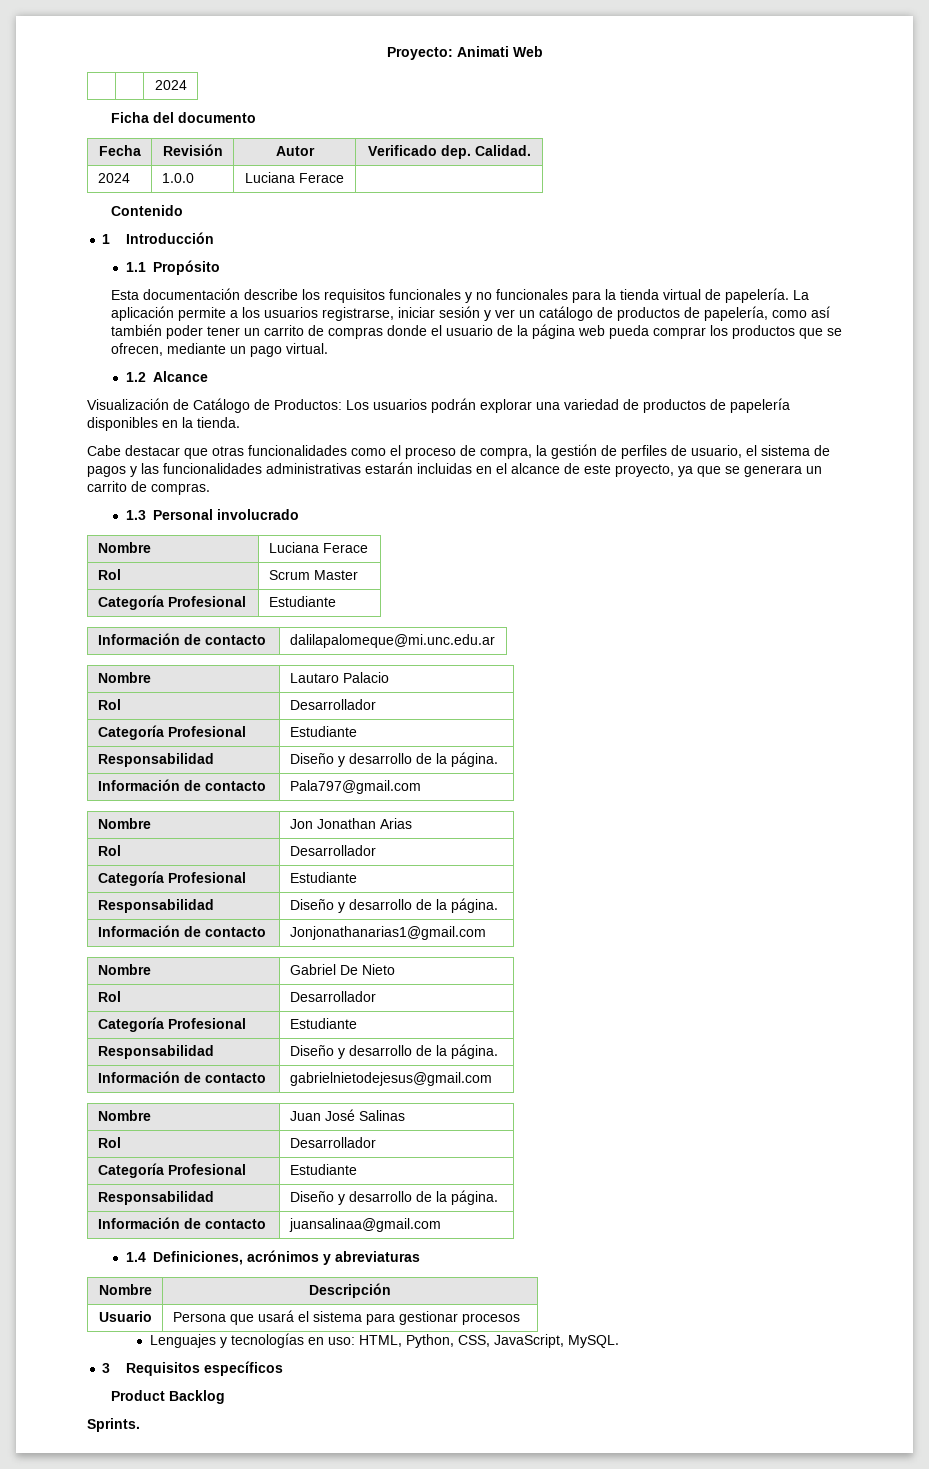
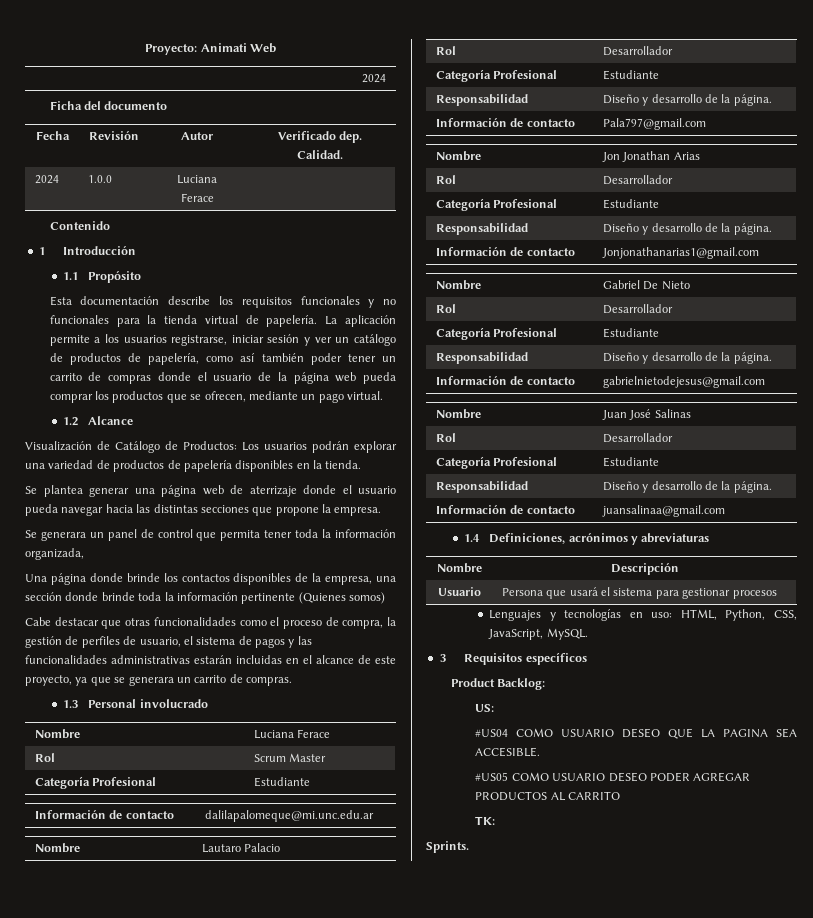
(240, 422) none -> [25,485,396,497] [25,504,382,516] [25,529,397,541] [25,548,84,560] [25,573,396,585] [25,592,385,604] // Se plantea generar una página web de aterrizaje donde el usuario pueda navegar hacia las distintas secciones que propone la empresa. // Se generara un panel de control que permita tener toda la información organizada, // Una página donde brinde los contactos disponibles de la empresa, una sección donde brinde toda la información pertinente (Quienes somos)
[168,1390,225,1404] Backlog -> [497,678,546,690] [475,704,495,712] [475,728,797,739] [475,747,541,757] [475,772,751,782] [475,791,621,801] [475,816,496,825] Backlog: // US: // #US04 COMO USUARIO DESEO QUE LA PAGINA SEA ACCESIBLE. // #US05 COMO USUARIO DESEO PODER AGREGAR PRODUCTOS AL CARRITO // TK:

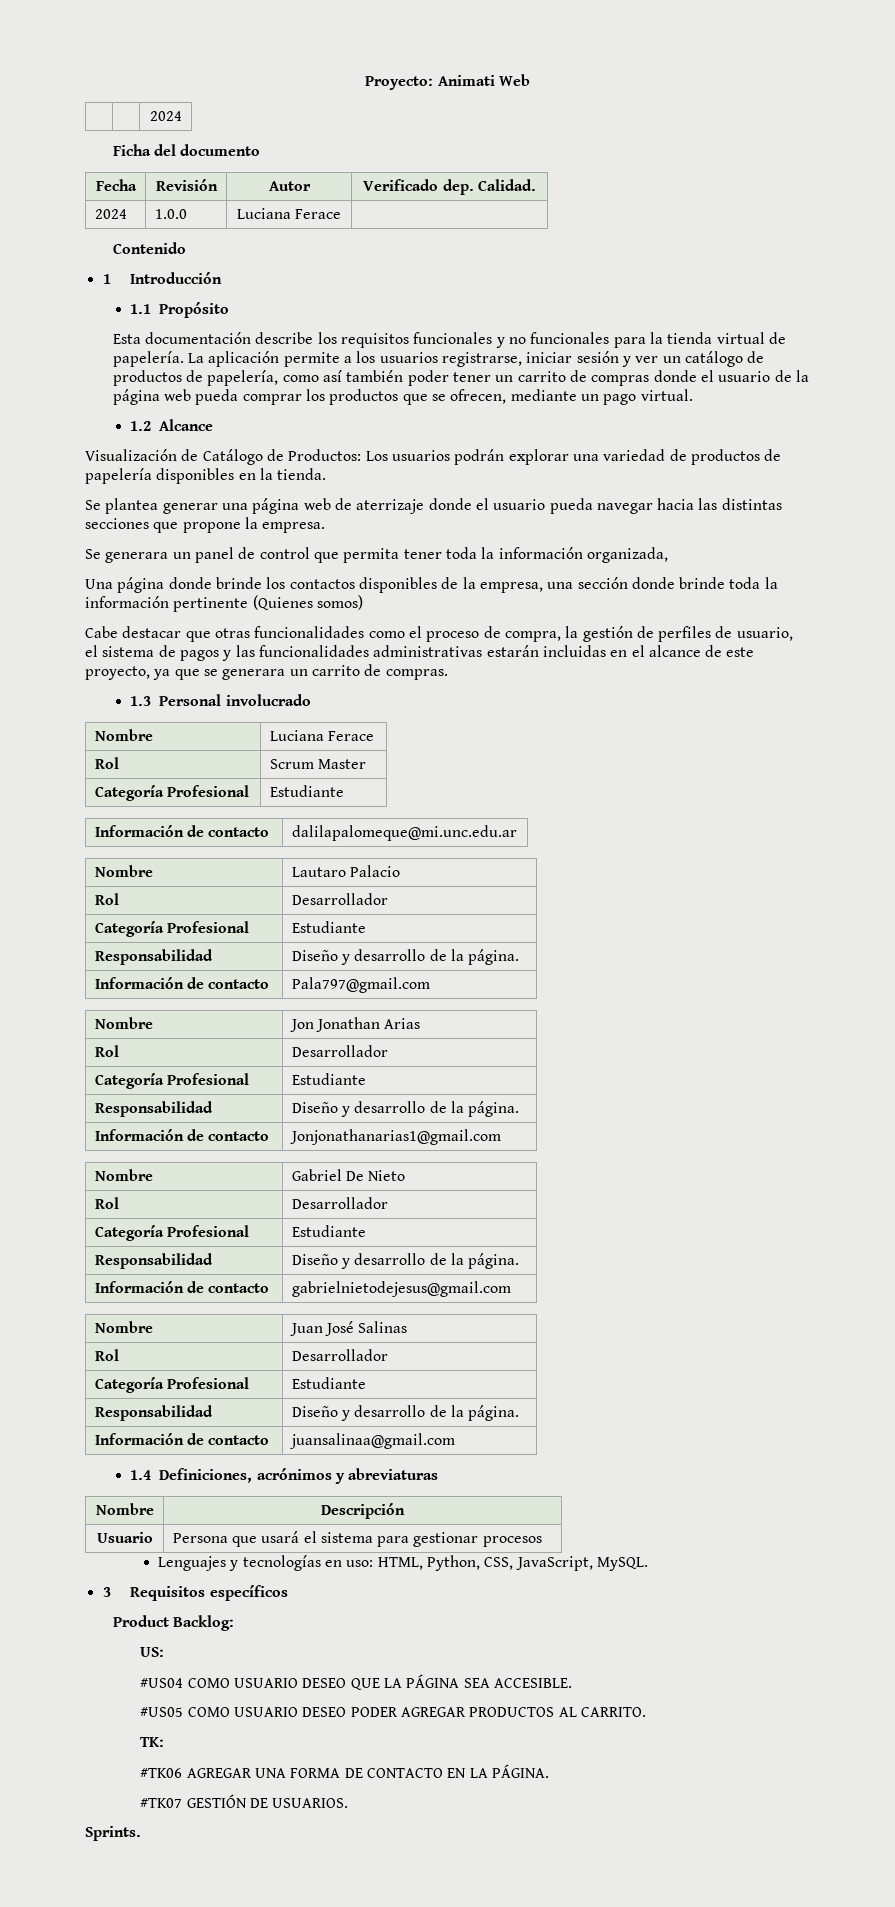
[723,729,769,738] PAGINA -> [406,1674,460,1688] PÁGINA
[568,791,621,800] CARRITO -> [581,1707,647,1717] CARRITO.
(496, 820) none -> [140,1764,550,1778] [140,1794,349,1808] // #TK06 AGREGAR UNA FORMA DE CONTACTO EN LA PÁGINA. // #TK07 GESTIÓN DE USUARIOS.

